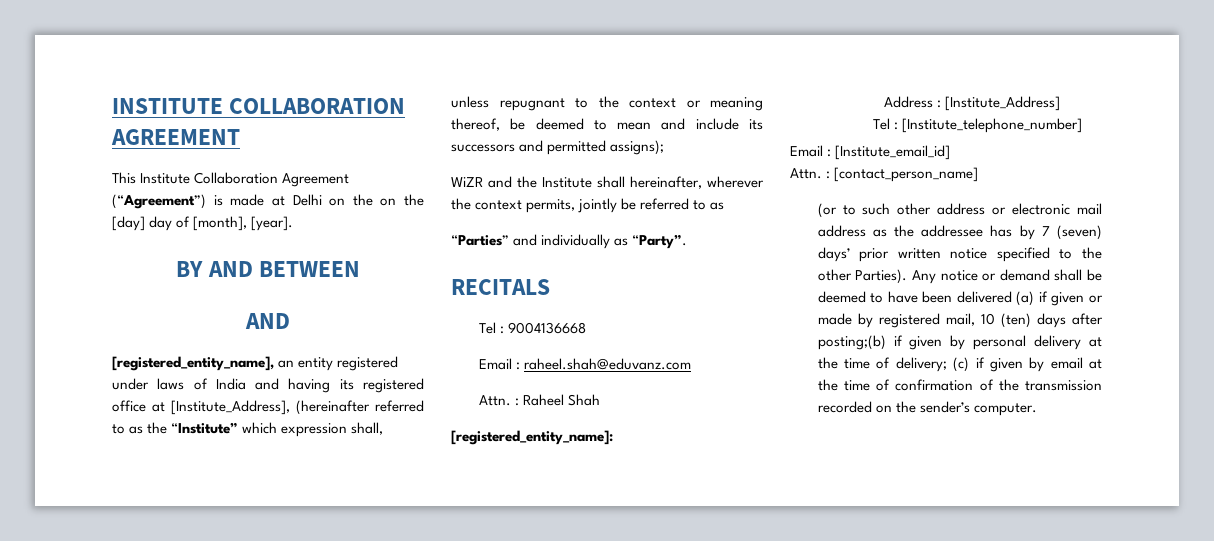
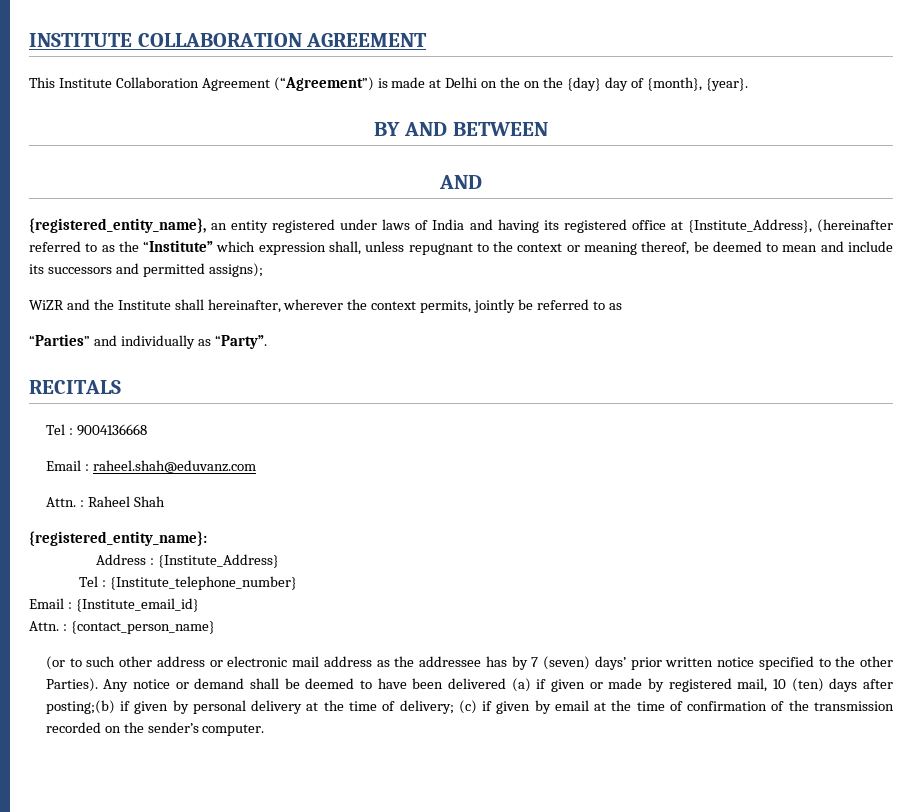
[112,216,145,231] [day] -> [566,77,601,91] {day}
[193,216,294,231] [month], [year]. -> [646,77,748,91] {month}, {year}.
[112,356,274,371] [registered_entity_name], -> [29,218,206,233] {registered_entity_name},
[171,400,290,415] [Institute_Address], -> [687,219,812,233] {Institute_Address},
[451,430,613,445] [registered_entity_name]: -> [29,531,207,546] {registered_entity_name}:
[944,96,1060,111] [873,118,1083,133] [790,145,951,160] [790,167,979,182] [Institute_Address] // Tel : [Institute_telephone_number] // Email : [Institute_email_id] // Attn. : [contact_person_name] -> [158,554,280,568] [79,576,298,590] [29,598,199,612] [29,621,215,634] {Institute_Address} // Tel : {Institute_telephone_number} // Email : {Institute_email_id} // Attn. : {contact_person_name}

